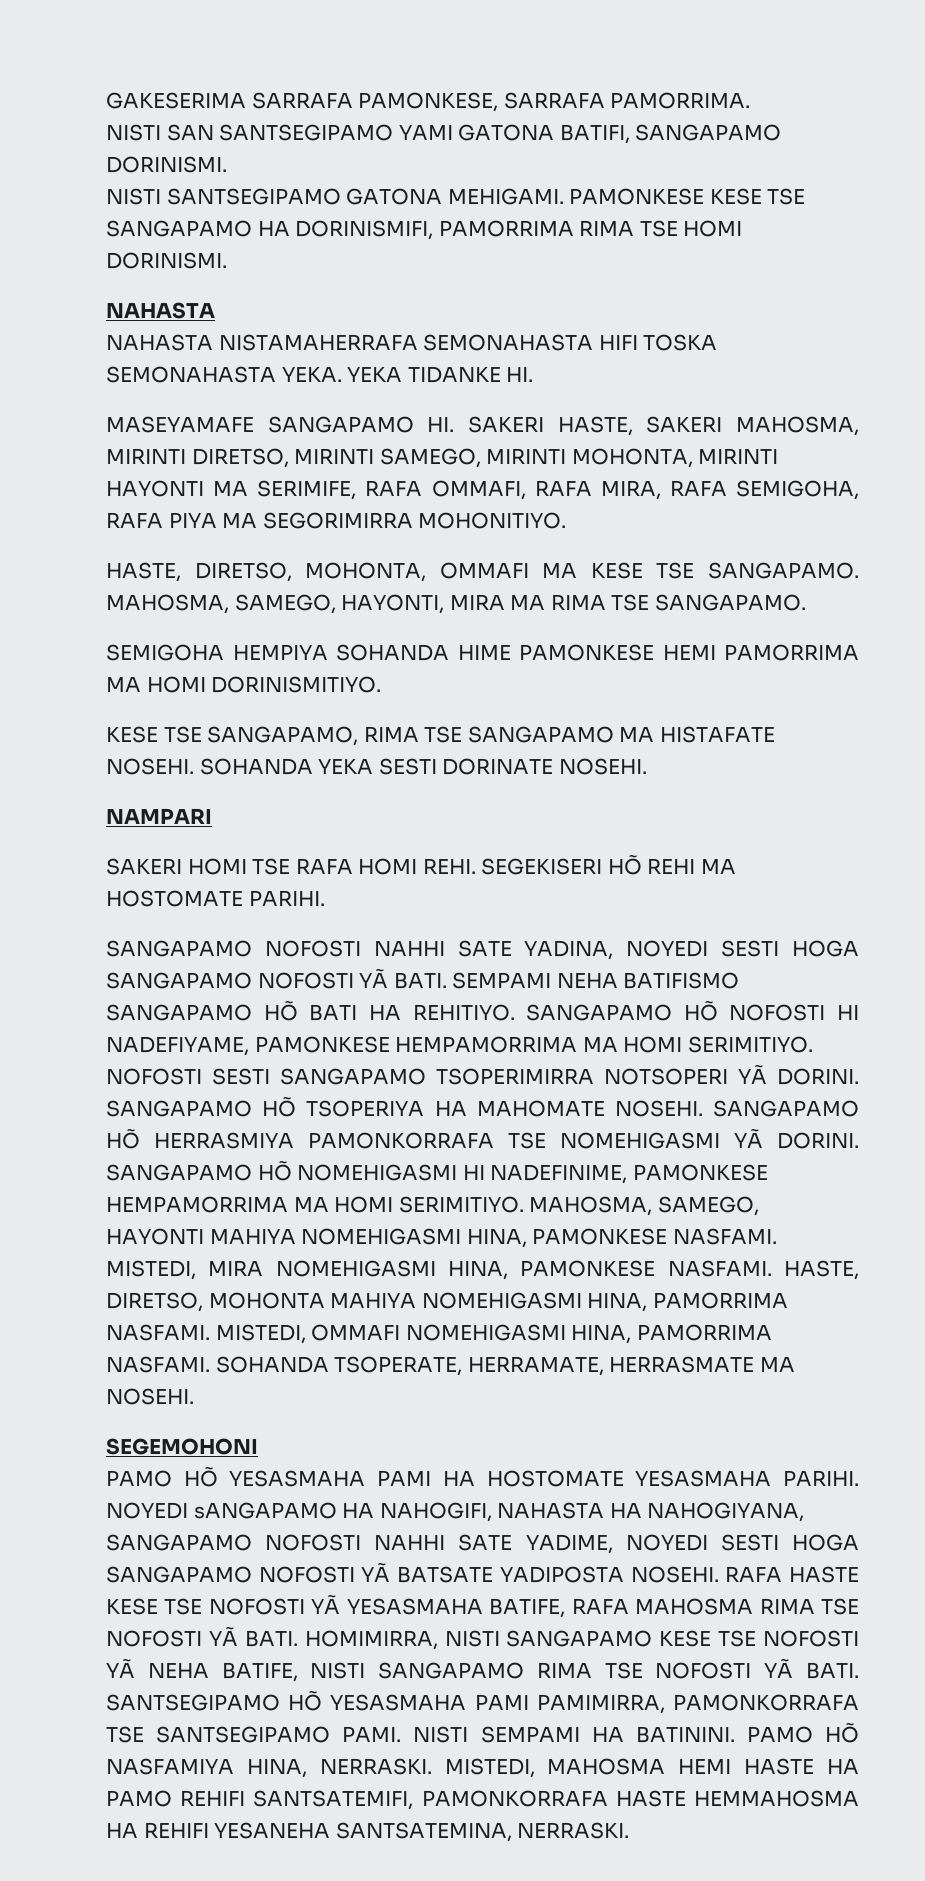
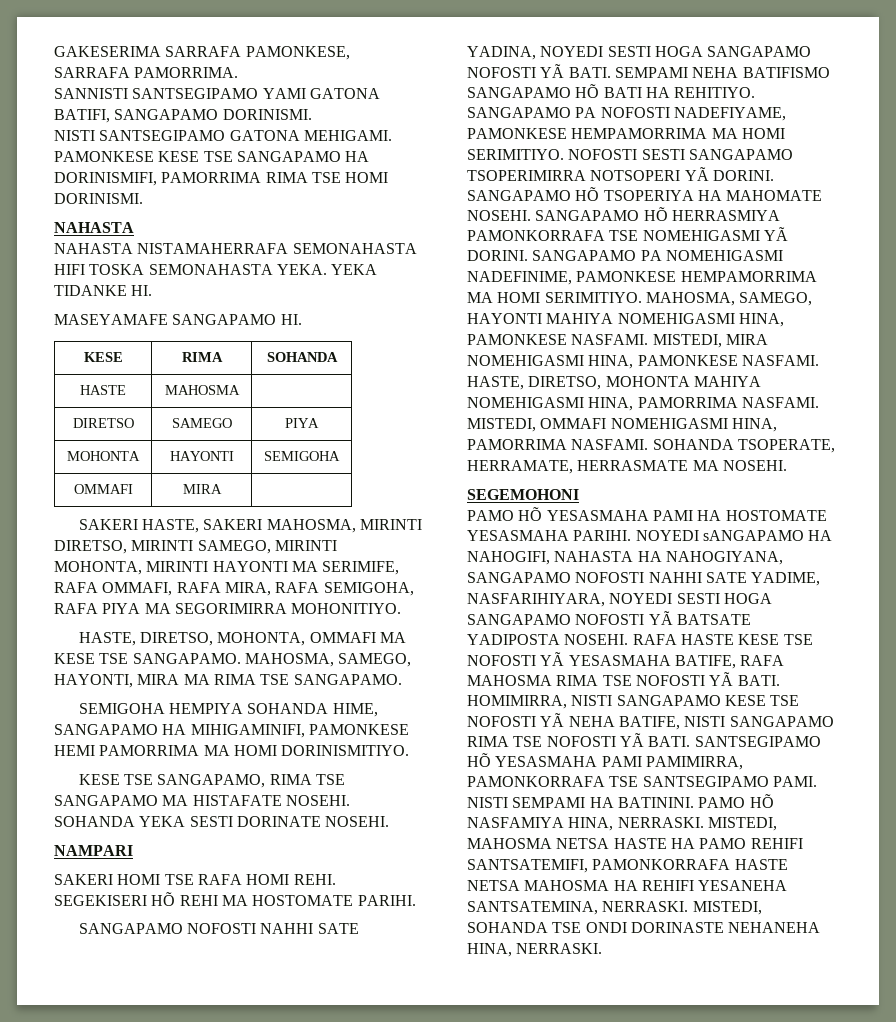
[106,124,214,141] NISTI SAN -> [54,88,128,99] SANNISTI
(455, 424) none -> [83,352,123,362] [181,352,223,362] [266,352,338,362] [80,385,126,395] [164,385,240,395] [72,418,134,428] [171,418,232,428] [285,418,319,428] [67,451,140,461] [169,451,234,461] [264,451,340,461] [73,484,133,494] [182,484,222,494] // KESE | RIMA | SOHANDA // HASTE | MAHOSMA | // DIRETSO | SAMEGO | PIYA // MOHONTA | HAYONTI | SEMIGOHA // OMMAFI | MIRA | //
[457,645,511,660] HIME -> [332,703,378,717] [54,724,305,738] HIME, SANGAPAMO HA MIHIGAMINIFI,
[683,1000,859,1021] HÕ NOFOSTI HI -> [575,107,670,118] PA NOFOSTI
[257,1160,485,1181] HÕ NOMEHIGASMI HI -> [640,250,783,261] PA NOMEHIGASMI
(613, 1544) none -> [467,593,605,607] NASFARIHIYARA,
[678,1759,732,1774] HEMI -> [556,838,610,849] NETSA
[694,1790,859,1807] HEMMAHOSMA -> [467,880,610,891] NETSA MAHOSMA
(630, 1830) none -> [692,901,762,915] [467,922,821,933] [467,943,603,957] MISTEDI, SOHANDA TSE ONDI DORINASTE NEHANEHA HINA, NERRASKI.

